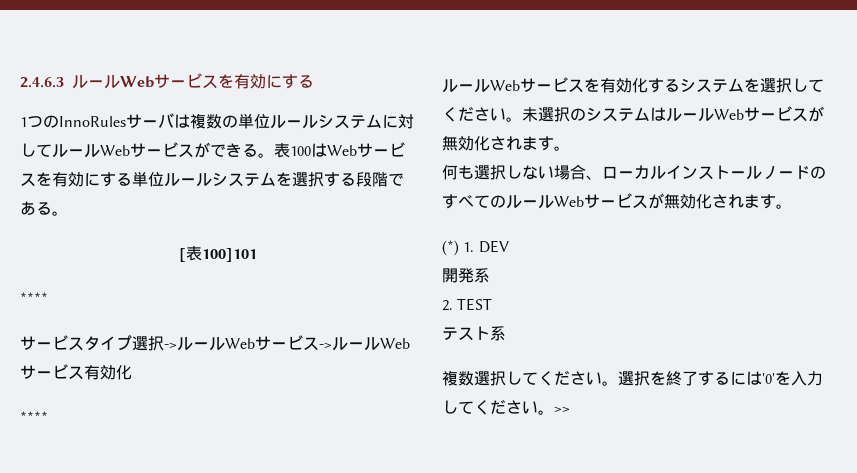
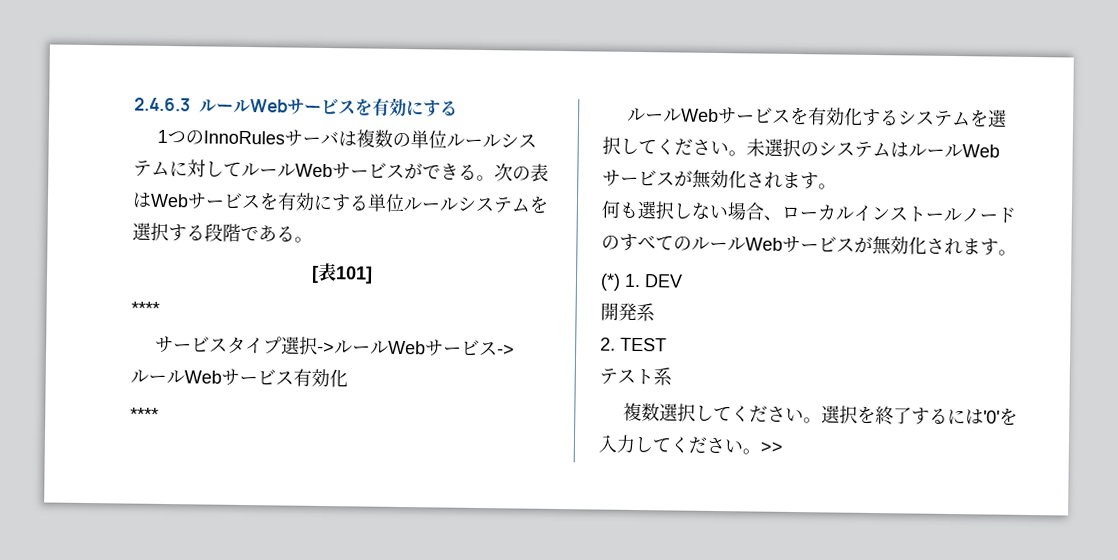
[274,143,311,158] 表100 -> [494,163,549,182] 次の表
[201,248,257,262] 100]101 -> [334,266,373,284] 101]

